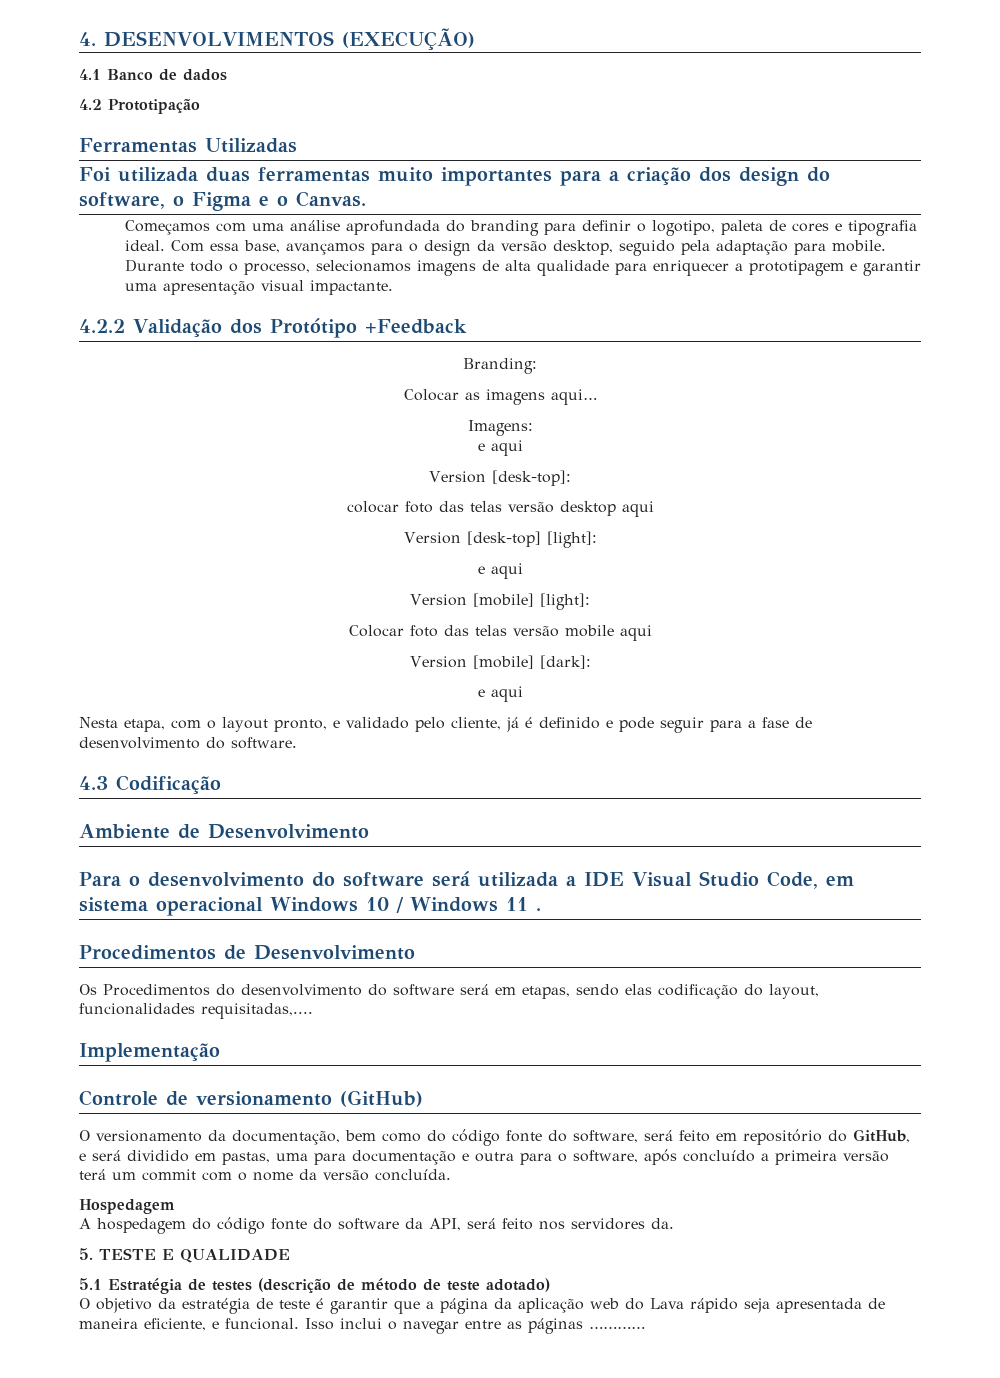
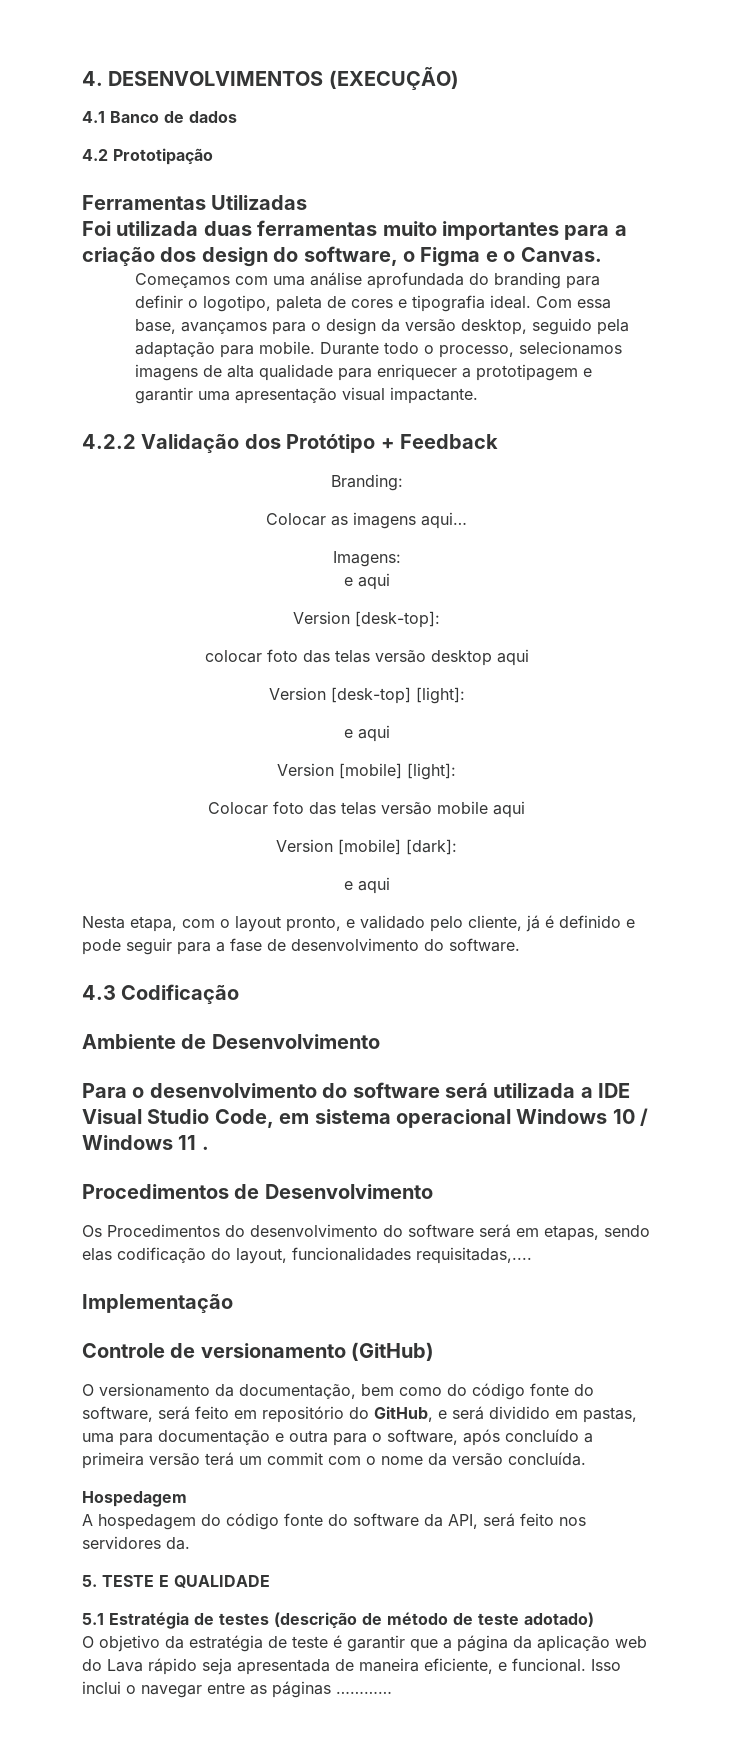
[364,319,467,334] +Feedback -> [380,434,498,449] + Feedback

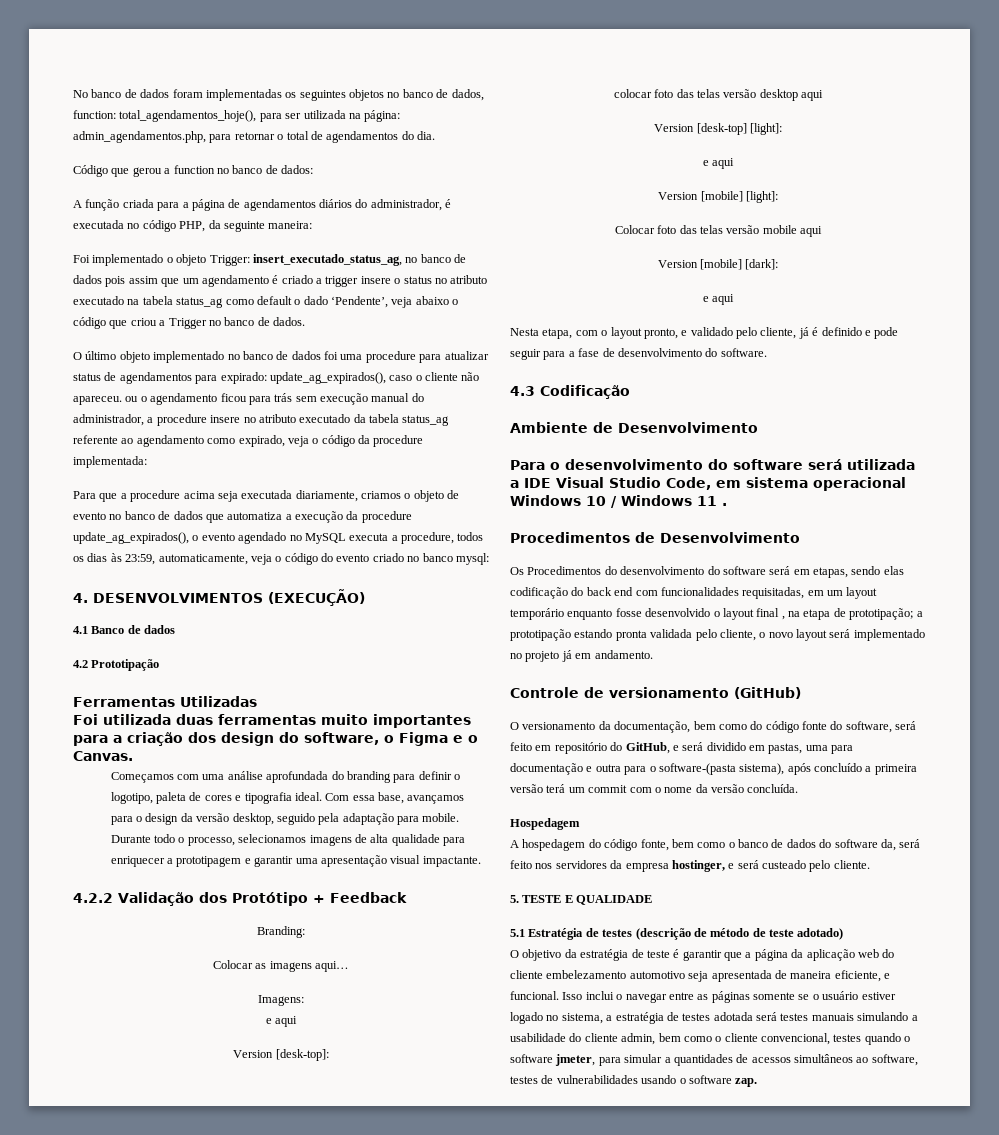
(82, 78) none -> [73,89,484,101] [73,110,401,122] [73,131,435,143] [73,165,313,177] [73,199,452,211] [73,220,313,232] [73,254,466,266] [73,275,488,287] [73,296,459,308] [73,317,305,329] [73,351,489,363] [73,372,480,384] [73,393,424,405] [73,414,450,426] [73,435,424,447] [73,456,147,468] [73,490,460,502] [73,511,412,523] [73,532,484,544] [73,553,489,565] No banco de dados foram implementadas os seguintes objetos no banco de dados, function: total_agendamentos_hoje(), para ser utilizada na página: admin_agendamentos.php, para retornar o total de agendamentos do dia. // Código que gerou a function no banco de dados: // A função criada para a página de agendamentos diários do administrador, é executada no código PHP, da seguinte maneira: // Foi implementado o objeto Trigger: insert_executado_status_ag, no banco de dados pois assim que um agendamento é criado a trigger insere o status no atributo executado na tabela status_ag como default o dado ‘Pendente’, veja abaixo o código que criou a Trigger no banco de dados. // O último objeto implementado no banco de dados foi uma procedure para atualizar status de agendamentos para expirado: update_ag_expirados(), caso o cliente não apareceu. ou o agendamento ficou para trás sem execução manual do administrador, a procedure insere no atributo executado da tabela status_ag referente ao agendamento como expirado, veja o código da procedure implementada: // Para que a procedure acima seja executada diariamente, criamos o objeto de evento no banco de dados que automatiza a execução da procedure update_ag_expirados(), o evento agendado no MySQL executa a procedure, todos os dias às 23:59, automaticamente, veja o código do evento criado no banco mysql: //
[236,1247,532,1264] [82,1294,233,1313] layout, funcionalidades requisitadas,.... // Implementação -> [586,587,878,599] [510,608,923,620] [510,629,925,641] [510,650,653,662] back end com funcionalidades requisitadas, em um layout temporário enquanto fosse desenvolvido o layout final , na etapa de prototipação; a prototipação estando pronta validada pelo cliente, o novo layout será implementado no projeto já em andamento.
[387,1429,458,1445] software, -> [658,763,785,775] software-(pasta sistema),
[284,1513,586,1529] [82,1536,190,1550] fonte do software da API, será feito nos servidores da. -> [640,839,921,851] [510,860,870,872] fonte, bem como o banco de dados do software da, será feito nos servidores da empresa hostinger, e será custeado pelo cliente.
[107,1658,197,1675] Lava rápido -> [510,970,685,979] cliente embelezamento automotivo
[336,1691,392,1694] ………… -> [753,991,896,1000] [510,1012,918,1024] [510,1033,911,1045] [510,1054,918,1066] [510,1075,758,1087] somente se o usuário estiver logado no sistema, a estratégia de testes adotada será testes manuais simulando a usabilidade do cliente admin, bem como o cliente convencional, testes quando o software jmeter, para simular a quantidades de acessos simultâneos ao software, testes de vulnerabilidades usando o software zap.

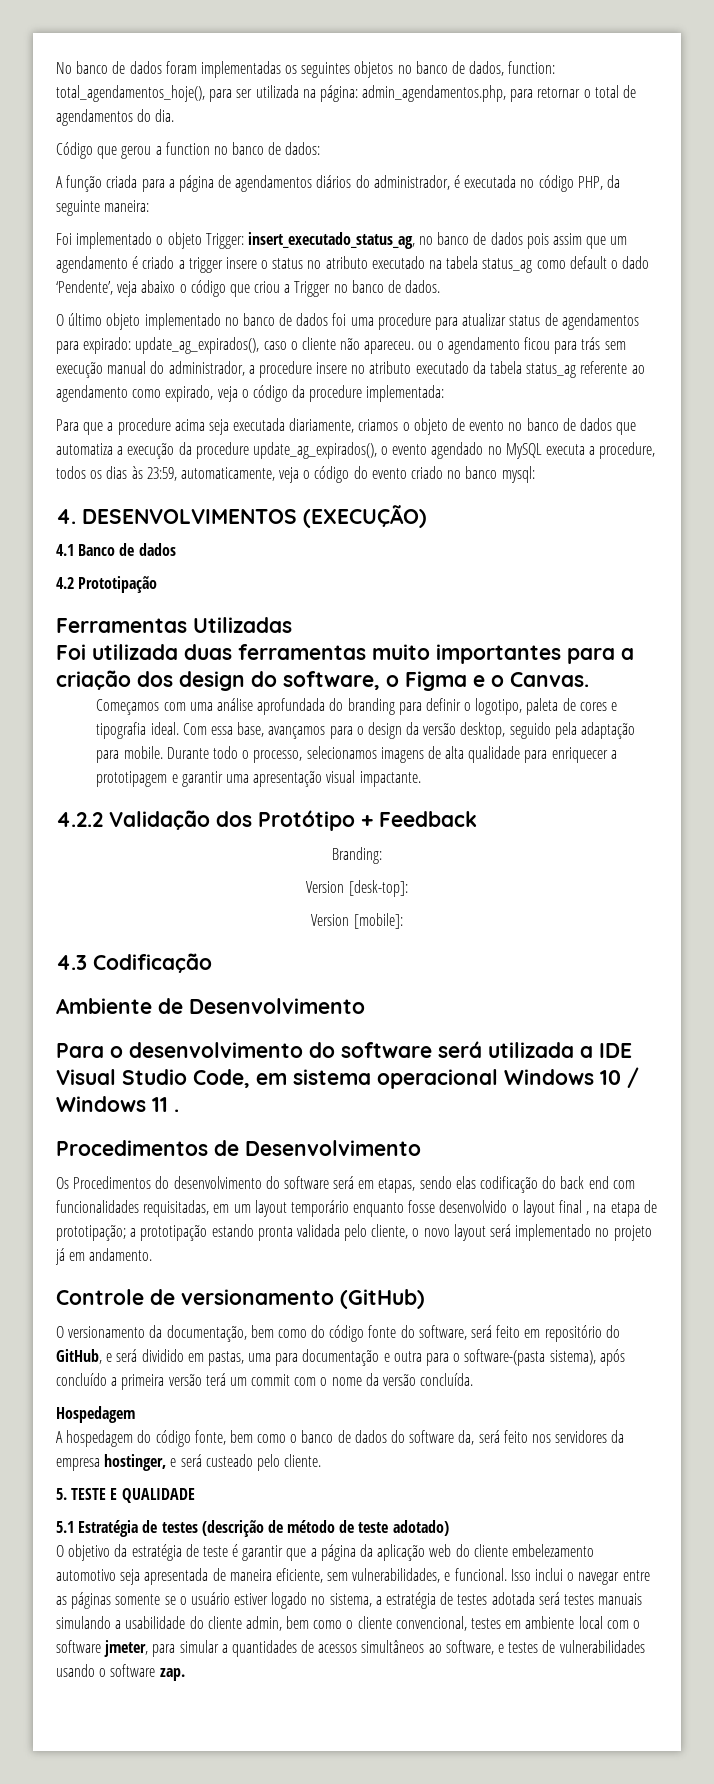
[212,960,350,972] [258,995,304,1006] [265,1016,298,1027] [233,1049,329,1061] [613,89,824,101] [654,123,782,135] [702,158,735,169] [658,191,778,203] [614,225,823,237] [657,259,779,270] [702,294,735,305] [510,327,899,339] [510,348,767,360] Colocar as imagens aqui… // Imagens: // e aqui // Version [desk-top]: // colocar foto das telas versão desktop aqui // Version [desk-top] [light]: // e aqui // Version [mobile] [light]: // Colocar foto das telas versão mobile aqui // Version [mobile] [dark]: // e aqui // Nesta etapa, com o layout pronto, e validado pelo cliente, já é definido e pode seguir para a fase de desenvolvimento do software. -> [306,880,408,897] [311,913,403,929] Version [desk-top]: // Version [mobile]:
(881, 976) none -> [327,1568,441,1583] sem vulnerabilidades,
[864,1033,901,1045] quando -> [505,1616,629,1629] em ambiente local com
(918, 1060) none -> [498,1644,505,1653] e

